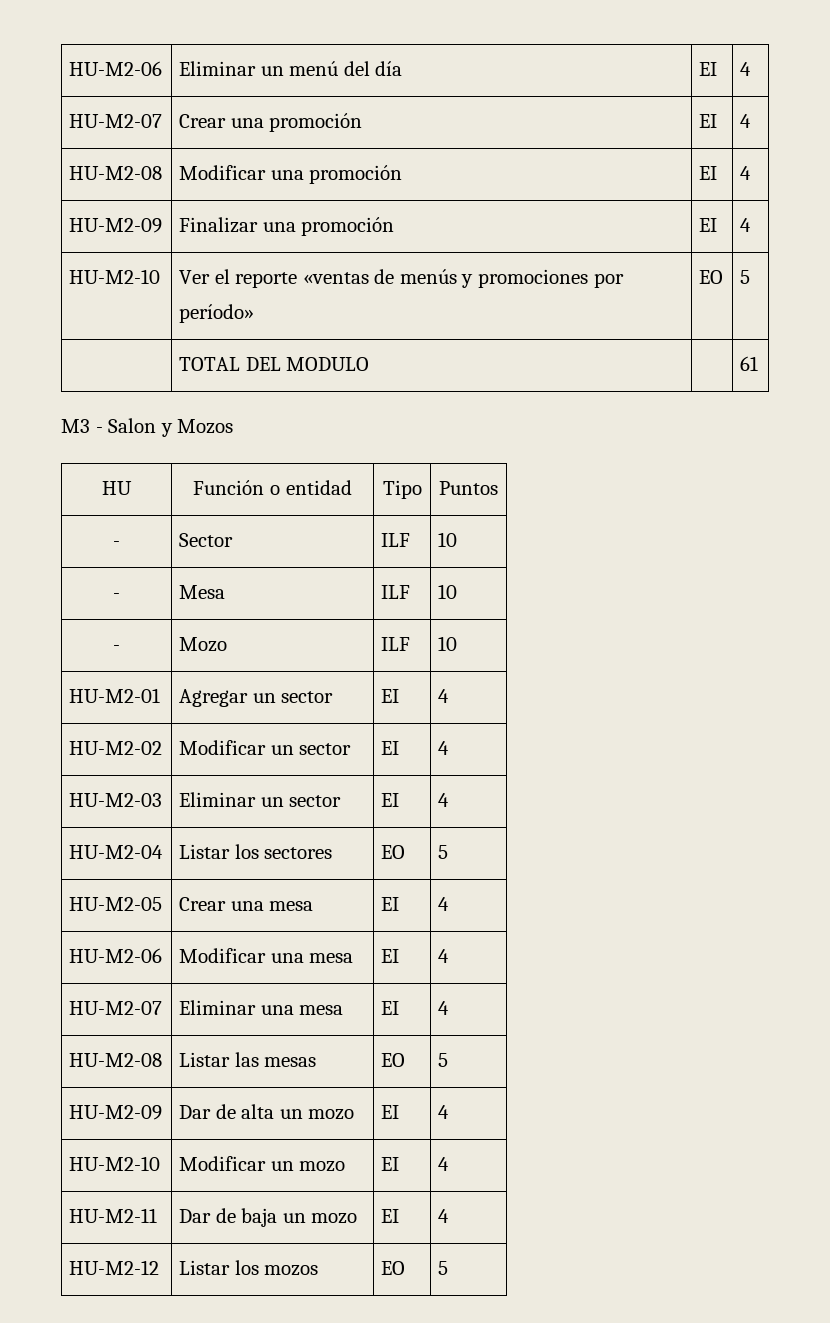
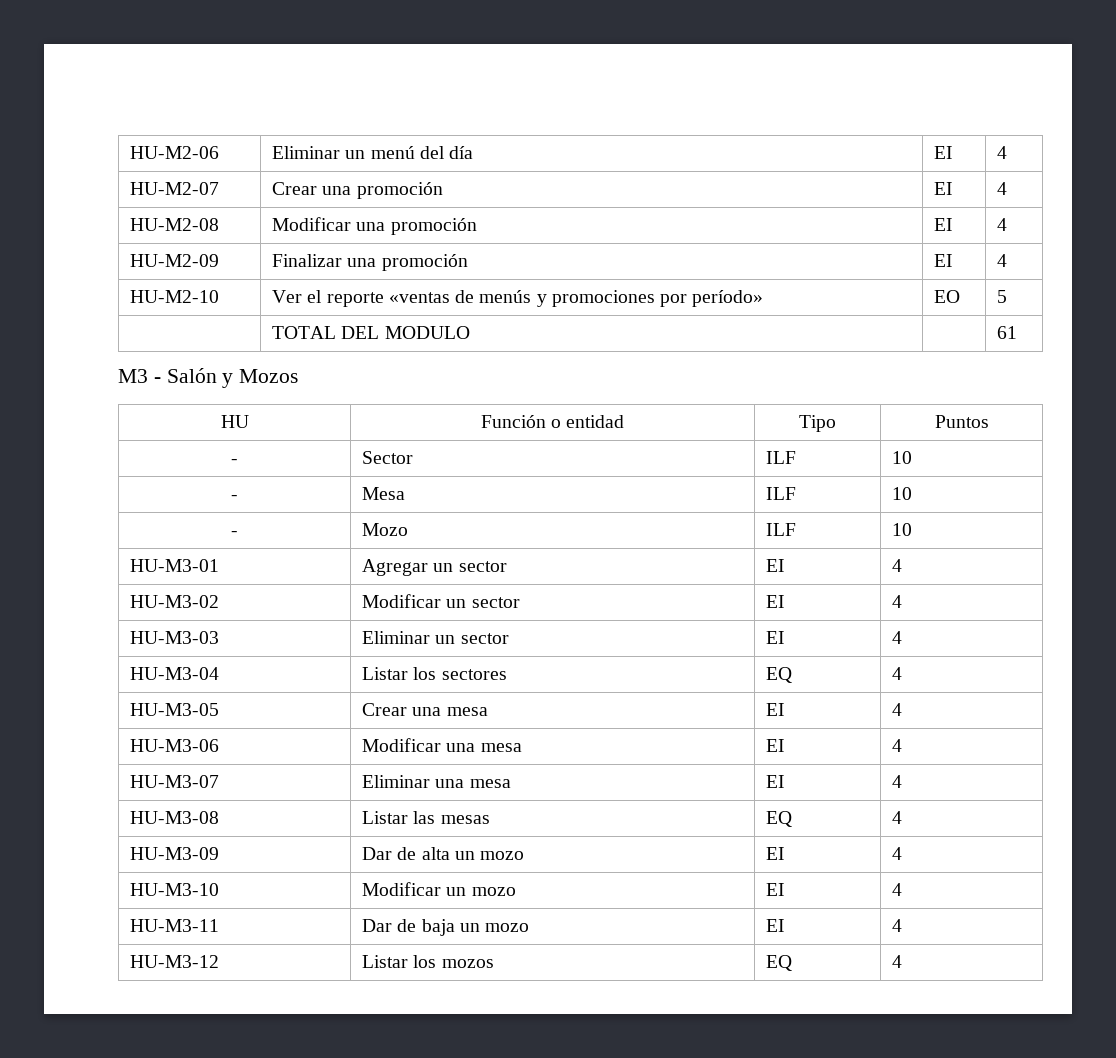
[108,418,157,433] Salon -> [166,368,217,383] Salón
[69,688,161,703] HU-M2-01 -> [130,559,220,572] HU-M3-01
[69,741,163,755] HU-M2-02 -> [130,595,220,608] HU-M3-02
[69,793,163,807] HU-M2-03 -> [130,631,220,644] HU-M3-03
[69,845,164,859] HU-M2-04 -> [130,667,220,680] HU-M3-04
[381,845,406,859] [438,845,449,859] [69,897,163,911] EO | 5 // HU-M2-05 -> [766,667,793,683] [892,667,903,680] [130,703,220,716] EQ | 4 // HU-M3-05
[69,948,163,963] HU-M2-06 -> [130,739,220,752] HU-M3-06
[69,1001,163,1015] HU-M2-07 -> [130,775,220,788] HU-M3-07
[69,1053,163,1067] HU-M2-08 -> [130,811,220,824] HU-M3-08
[381,1053,406,1067] [438,1053,449,1067] [69,1105,163,1120] EO | 5 // HU-M2-09 -> [766,811,793,827] [892,811,903,824] [130,847,220,860] EQ | 4 // HU-M3-09
[69,1156,161,1171] HU-M2-10 -> [130,883,220,896] HU-M3-10
[69,1208,158,1223] HU-M2-11 -> [130,919,220,932] HU-M3-11
[69,1260,160,1275] HU-M2-12 -> [130,955,220,968] HU-M3-12
[381,1261,406,1275] [438,1261,449,1275] EO | 5 -> [766,955,793,971] [892,955,903,968] EQ | 4

